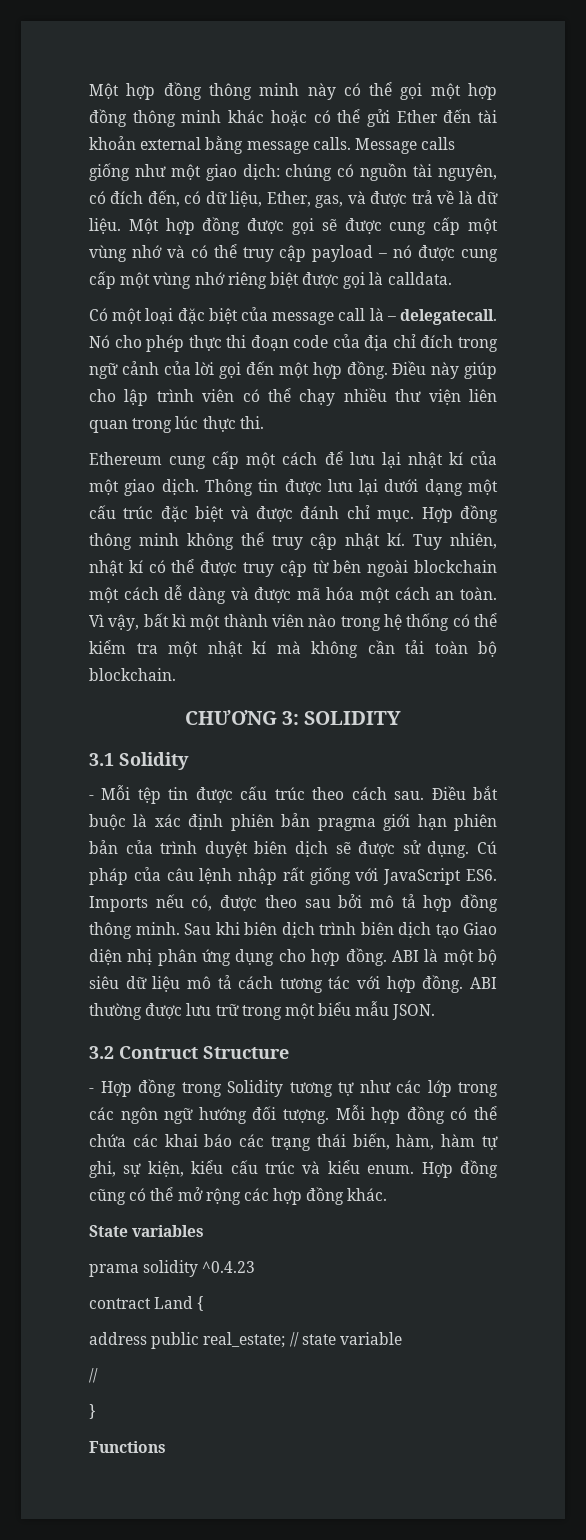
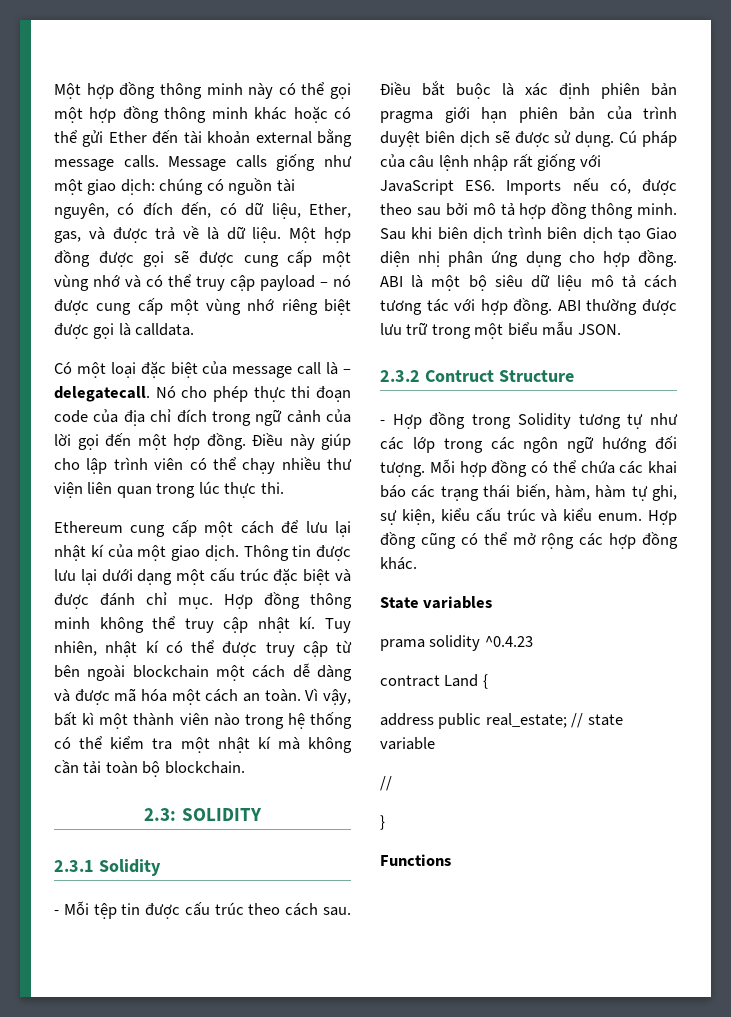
[184,710,299,725] CHƯƠNG 3: -> [144,808,177,821] 2.3:
[89,753,114,766] 3.1 -> [54,860,94,872] 2.3.1
[89,1046,114,1059] 3.2 -> [380,370,420,382] 2.3.2

